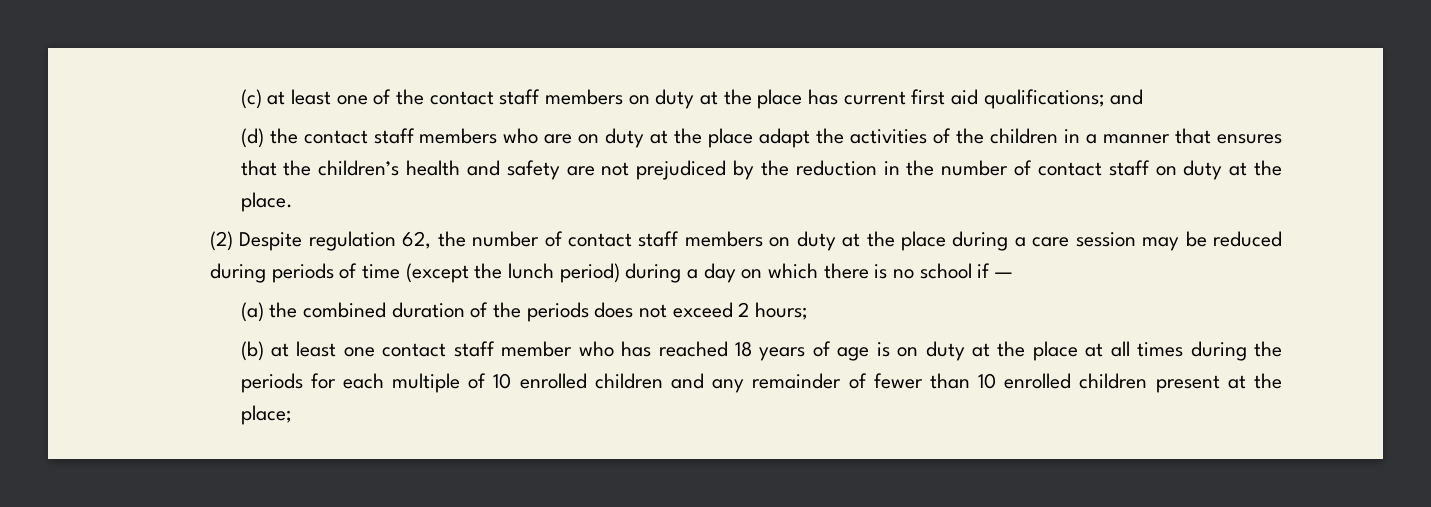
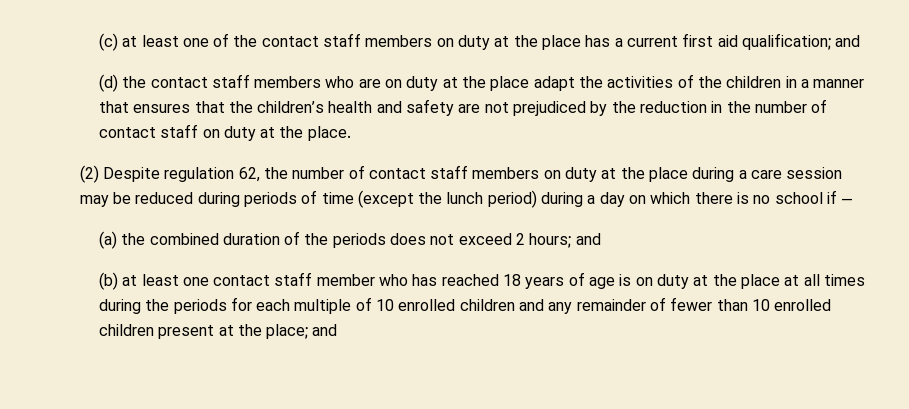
(838, 97) none -> [614,38,623,47] a
[983,89,1105,109] qualifications; -> [741,33,831,50] qualification;
(808, 311) none -> [575,233,601,245] and
(292, 415) none -> [312,324,338,336] and

